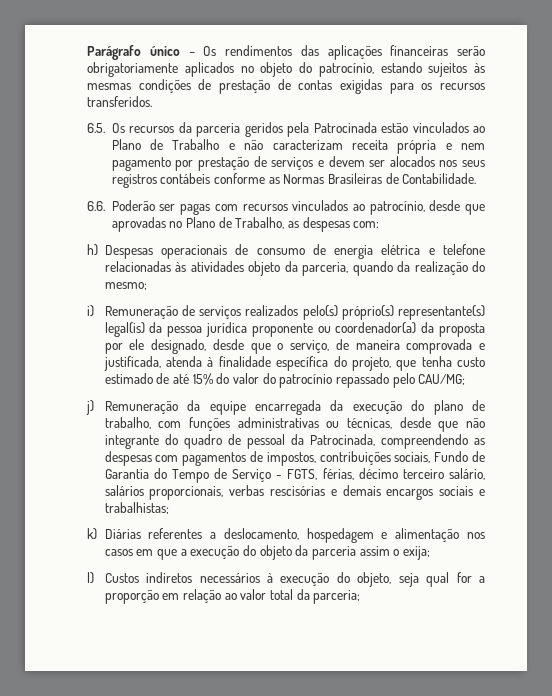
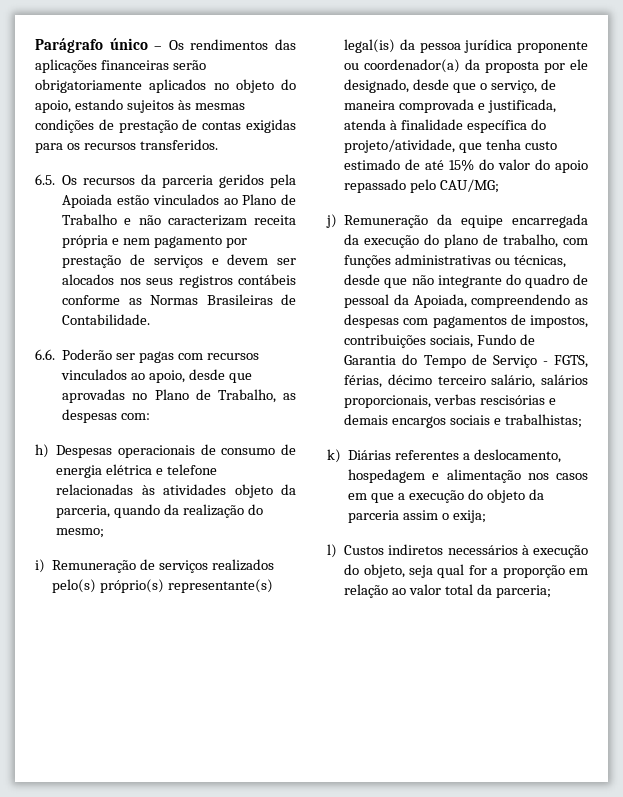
[318,63,374,77] patrocínio, -> [35,100,71,113] apoio,
[313,122,377,133] Patrocinada -> [62,194,113,208] Apoiada
[369,201,425,215] patrocínio, -> [149,370,186,383] apoio,
[351,357,391,371] projeto, -> [344,139,456,153] projeto/atividade,
[279,374,333,388] patrocínio -> [555,160,588,173] apoio
[309,434,375,446] Patrocinada, -> [413,294,467,308] Apoiada,

